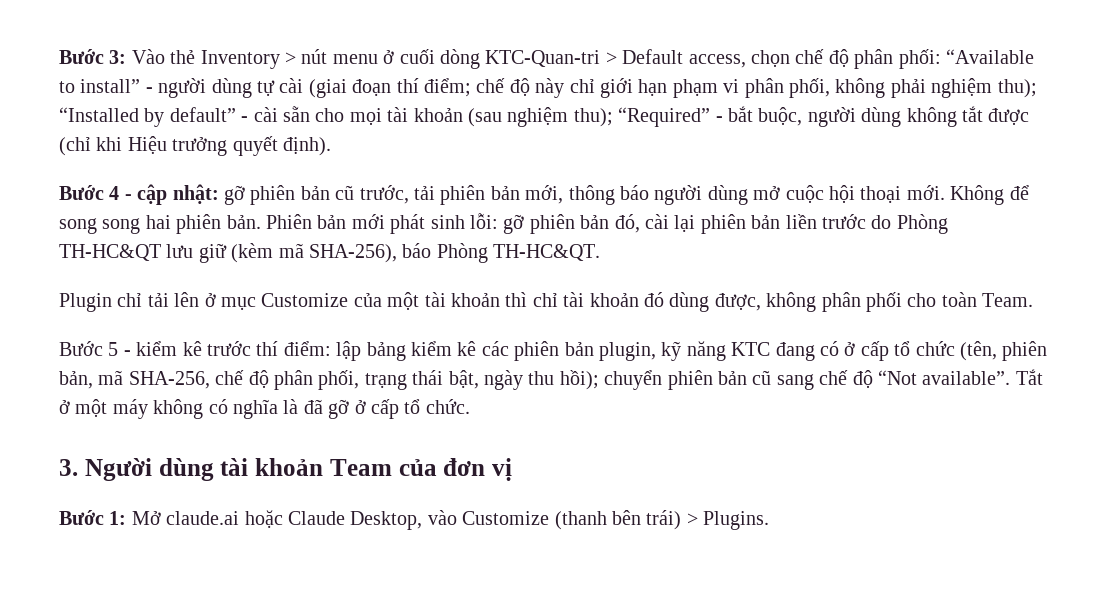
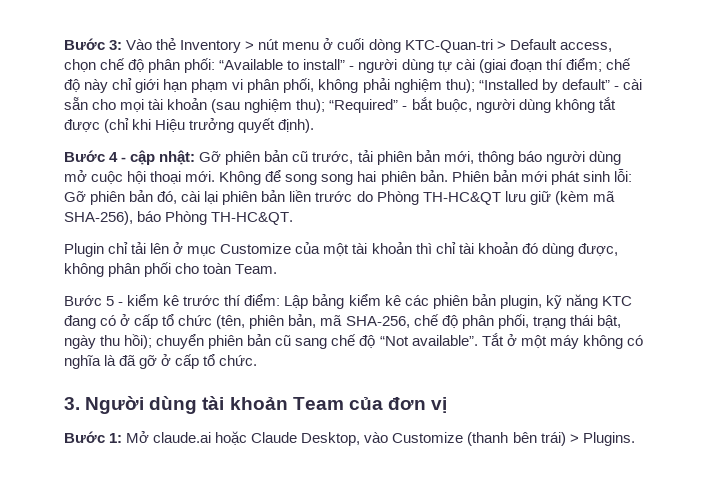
[224,185,246,205] gỡ -> [199,151,222,162] Gỡ
[503,214,525,234] gỡ -> [64,191,86,202] Gỡ
[336,341,362,361] lập -> [284,295,309,309] Lập

